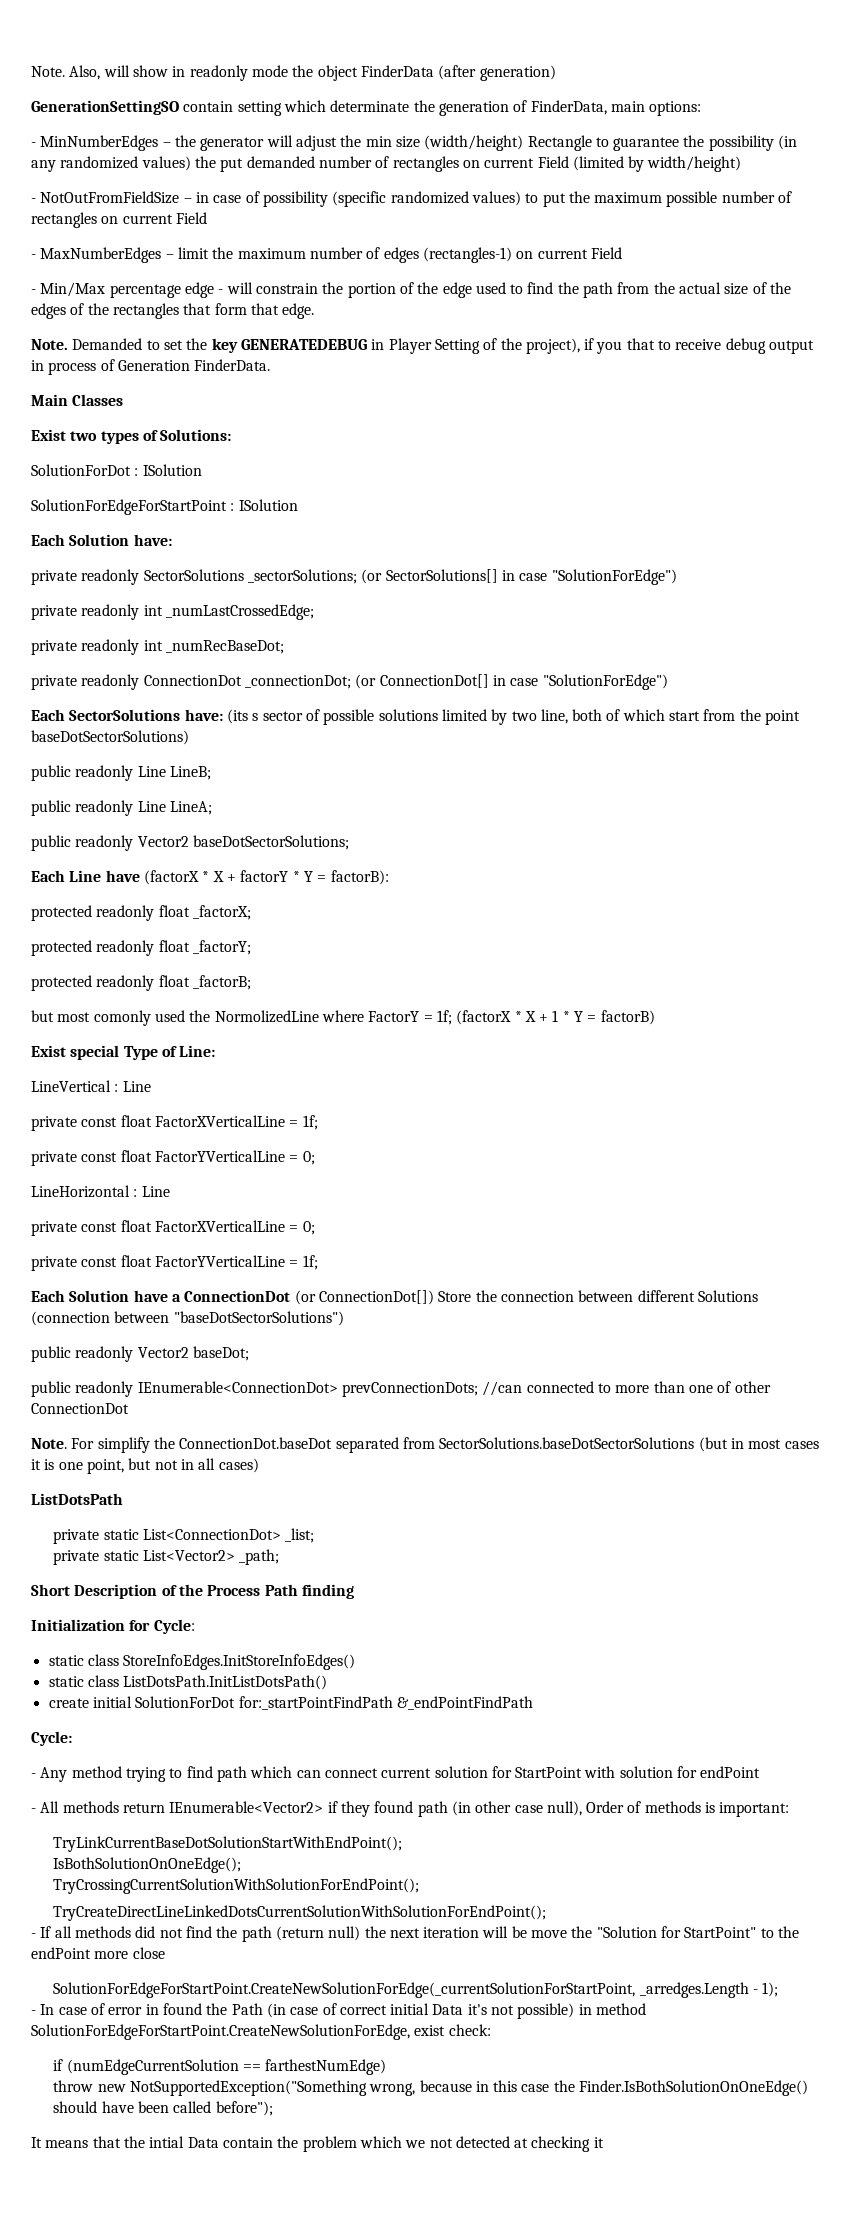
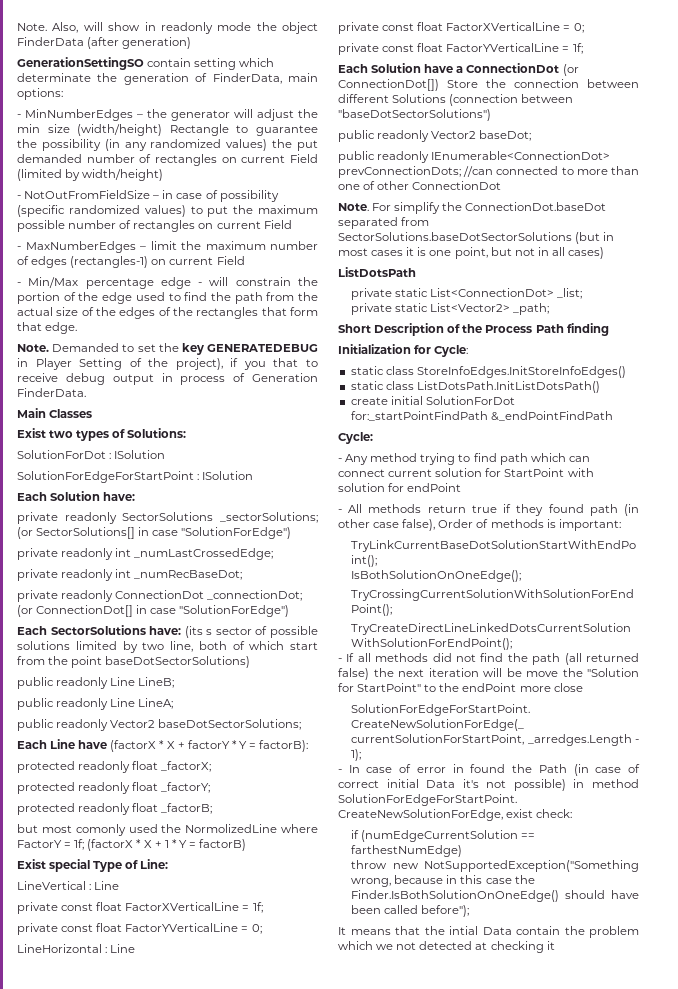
[169,1801,324,1813] IEnumerable<Vector2> -> [471,505,497,513] true
[546,1801,582,1816] null), -> [402,519,436,531] false),
[275,1926,361,1941] (return null) -> [564,653,639,665] [338,668,369,680] (all returned false)

